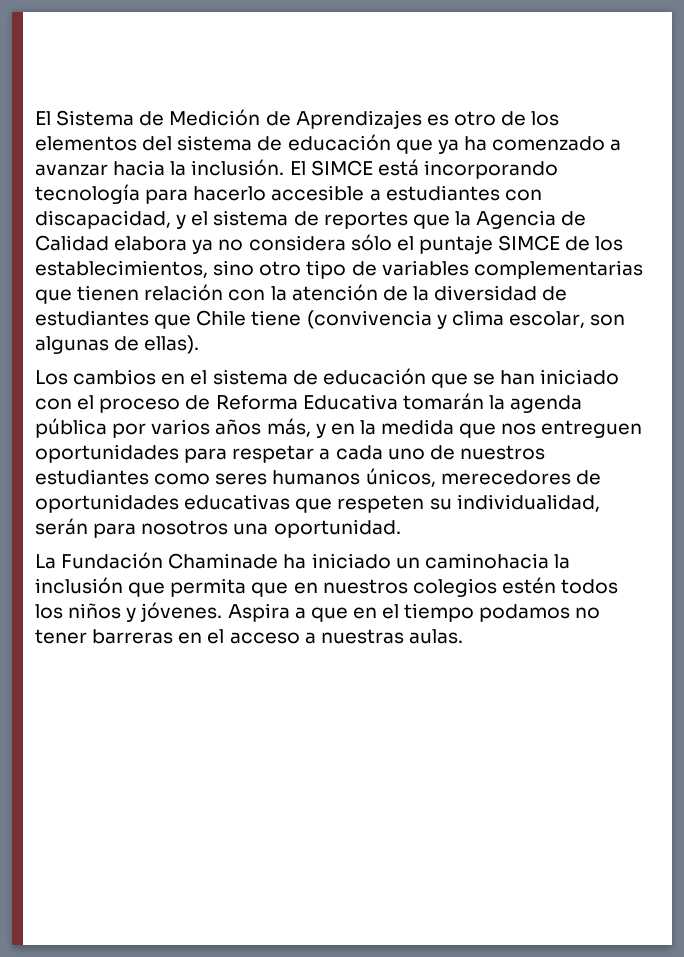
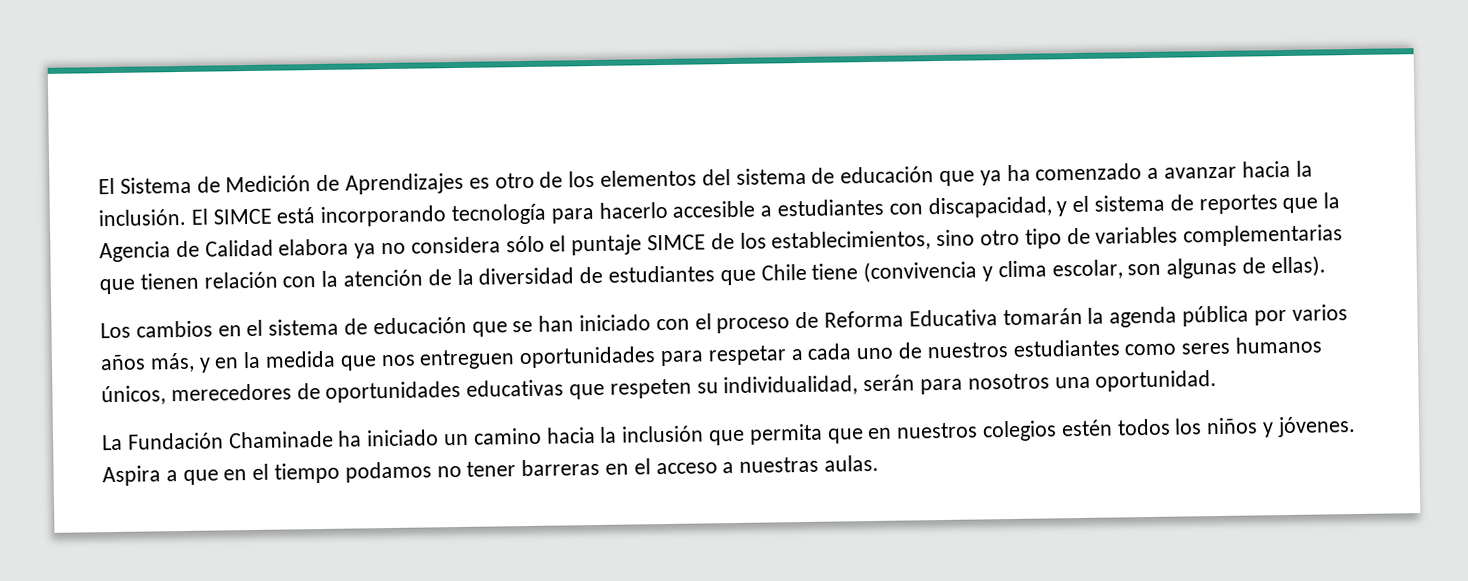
[424,553,549,569] caminohacia -> [472,427,596,445] camino hacia

